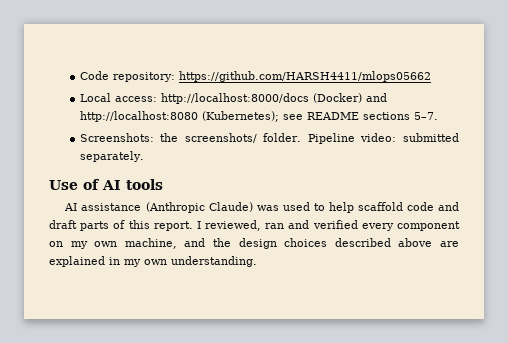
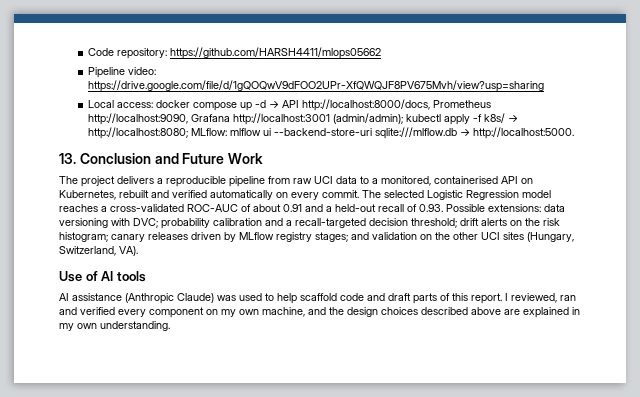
(431, 76) none -> [88,67,157,78] [88,80,545,92] // Pipeline video: https://drive.google.com/file/d/1gQOQwV9dFOO2UPr-XfQWQJF8PV675Mvh/view?usp=sharing
[160,93,387,104] [79,111,438,122] [79,133,459,144] [79,151,144,162] http://localhost:8000/docs (Docker) and http://localhost:8080 (Kubernetes); see README sections 5–7. // Screenshots: the screenshots/ folder. Pipeline video: submitted separately. -> [156,99,492,111] [88,113,519,125] [88,127,575,139] [59,153,264,164] [59,176,533,187] [59,190,551,200] [59,204,565,212] [59,218,560,229] [59,232,574,242] [59,246,138,256] docker compose up -d → API http://localhost:8000/docs, Prometheus http://localhost:9090, Grafana http://localhost:3001 (admin/admin); kubectl apply -f k8s/ → http://localhost:8080; MLflow: mlflow ui --backend-store-uri sqlite:///mlflow.db → http://localhost:5000. // 13. Conclusion and Future Work // The project delivers a reproducible pipeline from raw UCI data to a monitored, containerised API on Kubernetes, rebuilt and verified automatically on every commit. The selected Logistic Regression model reaches a cross-validated ROC-AUC of about 0.91 and a held-out recall of 0.93. Possible extensions: data versioning with DVC; probability calibration and a recall-targeted decision threshold; drift alerts on the risk histogram; canary releases driven by MLflow registry stages; and validation on the other UCI sites (Hungary, Switzerland, VA).

